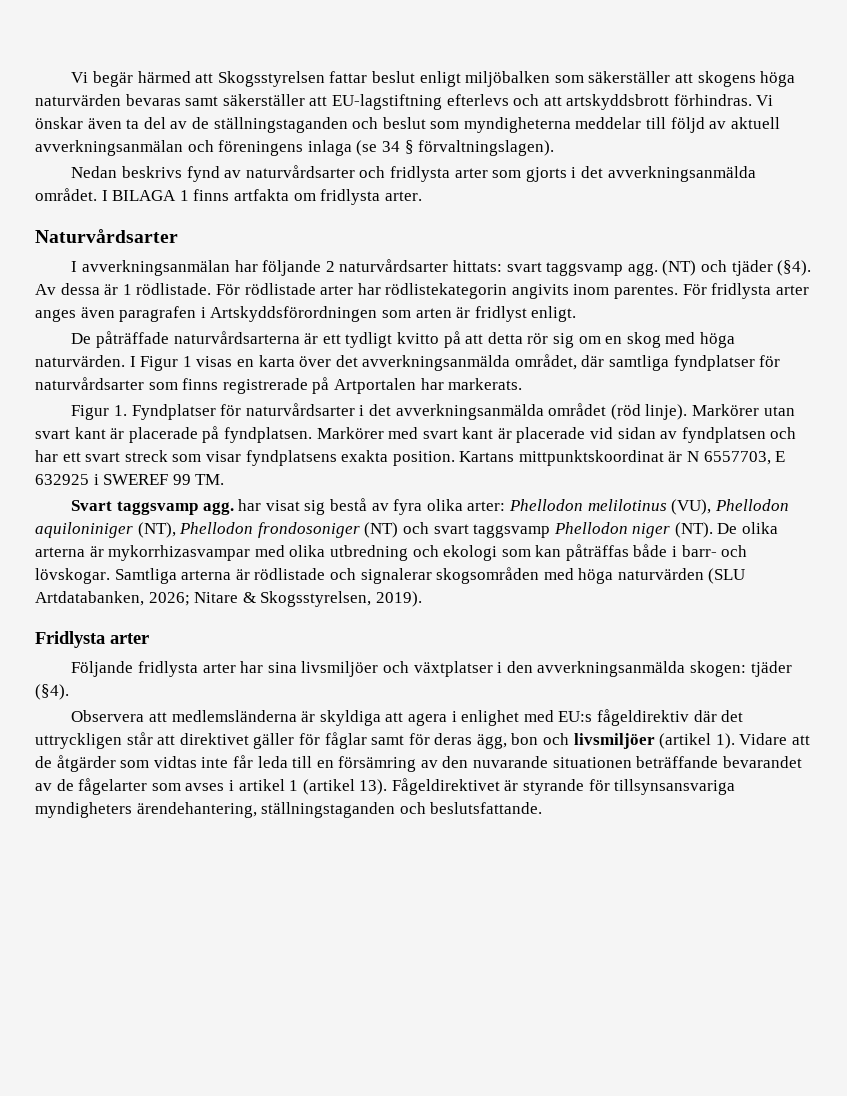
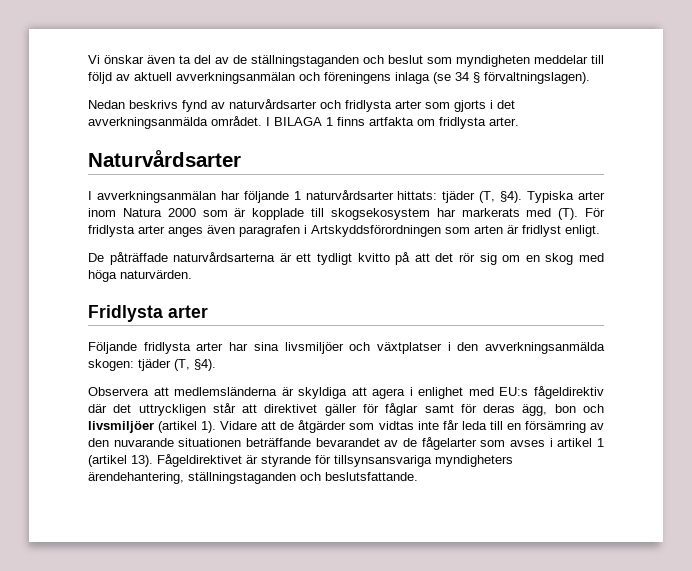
[71,71,796,87] [35,94,774,110] Vi begär härmed att Skogsstyrelsen fattar beslut enligt miljöbalken som säkerställer att skogens höga naturvärden bevaras samt säkerställer att EU-lagstiftning efterlevs och att artskyddsbrott förhindras. Vi -> [88,55,100,64] Vi
[463,117,571,133] myndigheterna -> [456,55,530,67] myndigheten
[325,261,335,272] 2 -> [293,191,301,200] 1
[506,260,812,276] [35,283,679,299] svart taggsvamp agg. (NT) och tjäder (§4). Av dessa är 1 rödlistade. För rödlistade arter har rödlistekategorin angivits inom parentes. -> [442,191,606,203] [88,208,579,220] tjäder (T, §4). Typiska arter inom Natura 2000 som är kopplade till skogsekosystem har markerats med (T).
[487,332,523,344] detta -> [435,253,454,262] det
[129,354,781,371] [35,377,523,394] [71,403,795,420] [35,426,797,443] [35,450,786,466] [35,474,225,485] [71,498,789,515] [35,522,779,538] [35,544,748,561] [35,567,746,584] [35,591,422,607] I Figur 1 visas en karta över det avverkningsanmälda området, där samtliga fyndplatser för naturvårdsarter som finns registrerade på Artportalen har markerats. // Figur 1. Fyndplatser för naturvårdsarter i det avverkningsanmälda området (röd linje). Markörer utan svart kant är placerade på fyndplatsen. Markörer med svart kant är placerade vid sidan av fyndplatsen och har ett svart streck som visar fyndplatsens exakta position. Kartans mittpunktskoordinat är N 6557703, E 632925 i SWEREF 99 TM. // Svart taggsvamp agg. har visat sig bestå av fyra olika arter: Phellodon melilotinus (VU), Phellodon aquiloniniger (NT), Phellodon frondosoniger (NT) och svart taggsvamp Phellodon niger (NT). De olika arterna är mykorrhizasvampar med olika utbredning och ekologi som kan påträffas både i barr- och lövskogar. Samtliga arterna är rödlistade och signalerar skogsområden med höga naturvärden (SLU Artdatabanken, 2026; Nitare & Skogsstyrelsen, 2019). -> (192, 274) none
[35,684,69,700] (§4). -> [174,359,216,371] (T, §4).

